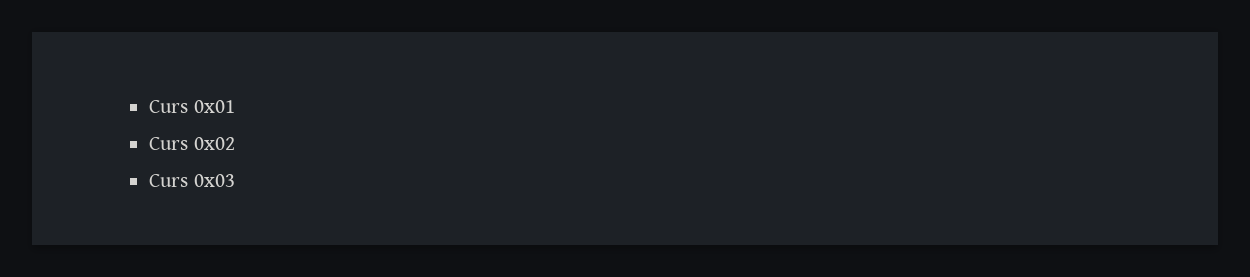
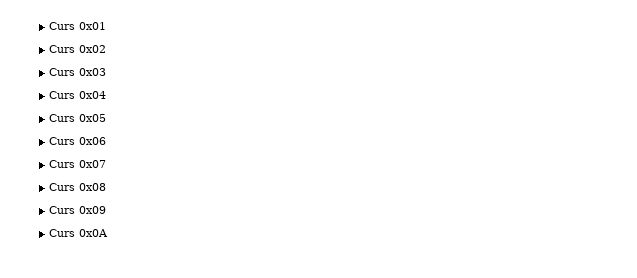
(235, 180) none -> [49,91,107,99] [49,114,107,122] [49,137,107,145] [49,160,107,168] [49,183,107,191] [49,206,107,214] [49,229,109,237] // Curs 0x04 // Curs 0x05 // Curs 0x06 // Curs 0x07 // Curs 0x08 // Curs 0x09 // Curs 0x0A

